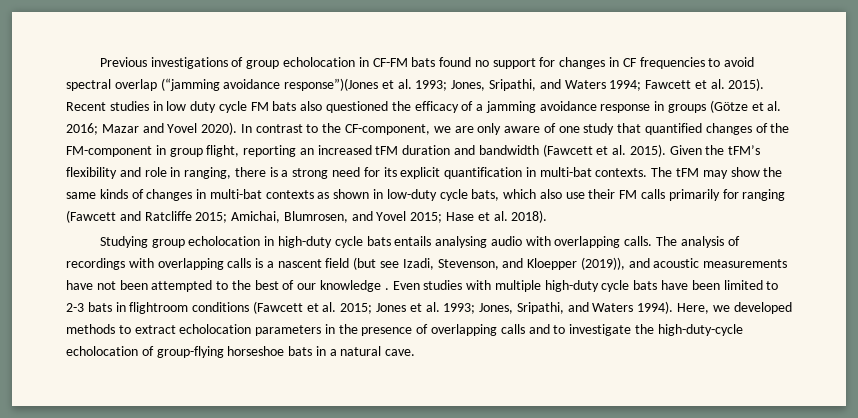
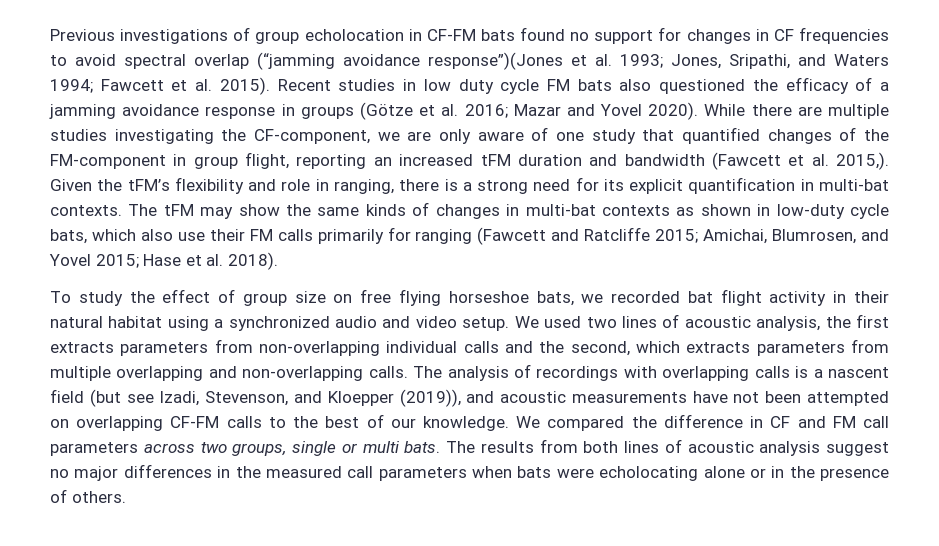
[240,124,319,133] In contrast to -> [704,104,889,119] [50,129,214,144] While there are multiple studies investigating
[629,144,666,157] 2015). -> [836,152,890,170] 2015,).
[99,236,621,248] Studying group echolocation in high-duty cycle bats entails analysing audio with overlapping -> [50,289,890,306] [50,314,889,331] [50,339,890,356] [50,366,364,381] To study the effect of group size on free flying horseshoe bats, we recorded bat flight activity in their natural habitat using a synchronized audio and video setup. We used two lines of acoustic analysis, the first extracts parameters from non-overlapping individual calls and the second, which extracts parameters from multiple overlapping and non-overlapping
(213, 286) none -> [50,416,262,431] on overlapping CF-FM calls
[320,280,779,292] [66,301,792,314] [66,324,743,336] [66,346,416,358] knowledge . Even studies with multiple high-duty cycle bats have been limited to 2-3 bats in flightroom conditions (Fawcett et al. 2015; Jones et al. 1993; Jones, Sripathi, and Waters 1994). Here, we developed methods to extract echolocation parameters in the presence of overlapping calls and to investigate the high-duty-cycle echolocation of group-flying horseshoe bats in a natural cave. -> [423,414,889,431] [50,439,889,456] [50,464,889,481] [50,489,126,503] knowledge. We compared the difference in CF and FM call parameters across two groups, single or multi bats. The results from both lines of acoustic analysis suggest no major differences in the measured call parameters when bats were echolocating alone or in the presence of others.

